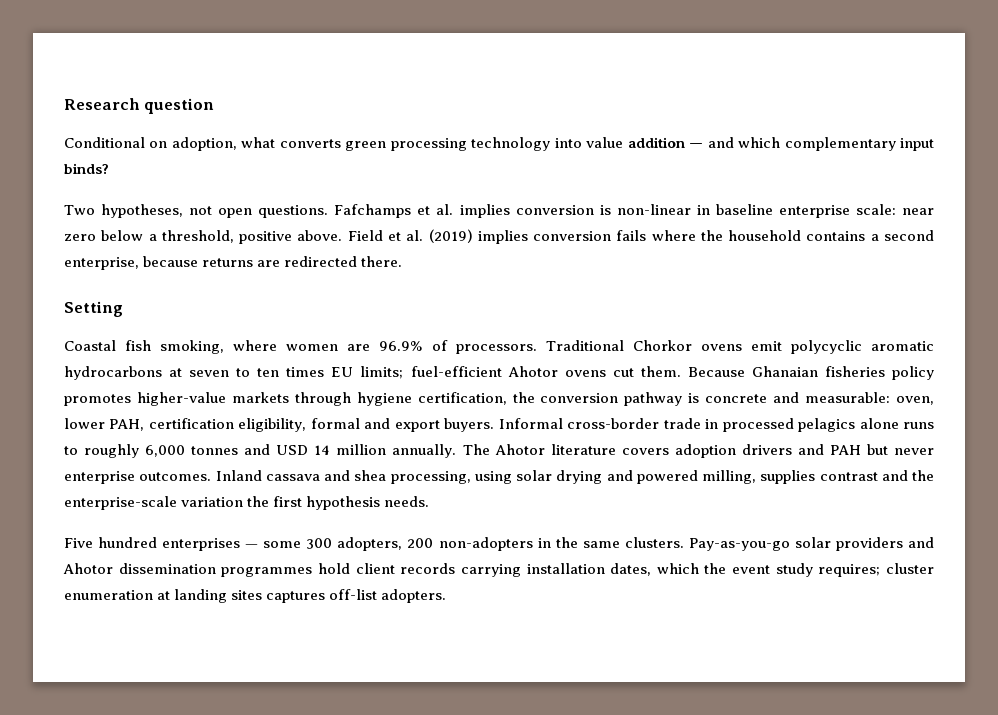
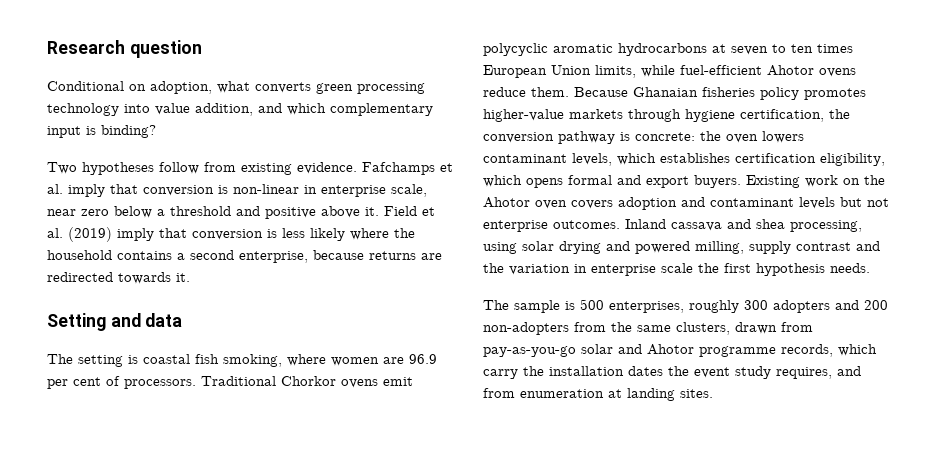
[627,137,704,148] addition — -> [195,103,253,116] addition,
[64,163,109,174] binds? -> [86,125,156,138] is binding?
[101,204,329,218] hypotheses, not open questions. -> [82,162,357,175] hypotheses follow from existing evidence.
[459,204,510,218] implies -> [68,184,138,197] imply that
[715,204,896,218] baseline enterprise scale: -> [321,184,427,197] enterprise scale,
[161,229,647,244] threshold, positive above. Field et al. (2019) implies conversion fails -> [170,206,435,219] [47,227,345,242] threshold and positive above it. Field et al. (2019) imply that conversion is less likely
[361,256,403,267] there. -> [118,272,190,284] towards it.
[64,340,116,351] // Coastal -> [110,313,183,327] [47,354,190,367] and data // The setting is coastal
[379,341,423,351] 96.9% -> [409,354,437,364] [47,377,101,389] 96.9 per cent
[331,366,404,379] EU limits; -> [483,65,675,78] European Union limits, while
[612,368,634,377] cut -> [483,87,526,97] reduce
[705,392,934,405] [64,418,934,432] [64,444,934,458] concrete and measurable: oven, lower PAH, certification eligibility, formal and export buyers. Informal cross-border trade in processed pelagics alone runs to roughly 6,000 tonnes and USD 14 million annually. The Ahotor literature covers adoption drivers and PAH but never -> [635,131,804,143] [483,153,885,166] [483,175,885,188] [483,197,889,210] concrete: the oven lowers contaminant levels, which establishes certification eligibility, which opens formal and export buyers. Existing work on the Ahotor oven covers adoption and contaminant levels but not
[760,470,816,484] supplies -> [749,241,791,254] supply
[64,496,244,510] enterprise-scale variation -> [509,263,693,276] variation in enterprise scale
[64,537,403,551] Five hundred enterprises — some 300 adopters, -> [483,299,859,313] The sample is 500 enterprises, roughly 300 adopters and
[537,538,551,548] in -> [574,322,606,332] from
[624,537,934,551] [63,563,934,577] [64,589,447,603] clusters. Pay-as-you-go solar providers and Ahotor dissemination programmes hold client records carrying installation dates, which the event study requires; cluster enumeration at landing sites captures off-list adopters. -> [676,322,813,335] [483,344,877,357] [483,366,861,379] [483,388,713,401] clusters, drawn from pay-as-you-go solar and Ahotor programme records, which carry the installation dates the event study requires, and from enumeration at landing sites.

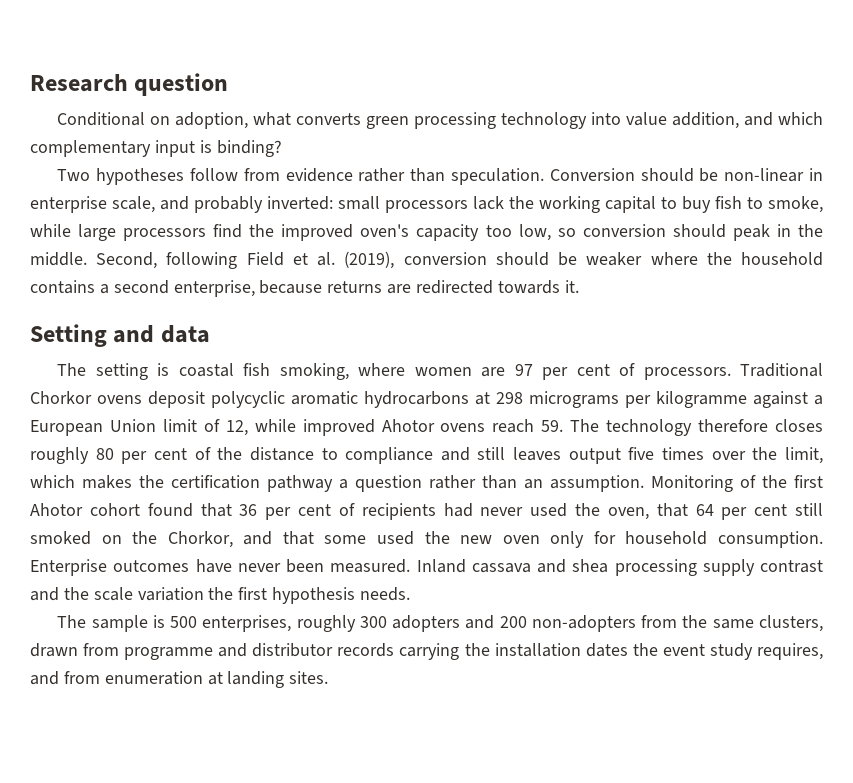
[241,162,453,175] [47,184,427,197] [47,206,435,219] [47,227,345,242] existing evidence. Fafchamps et al. imply that conversion is non-linear in enterprise scale, near zero below a threshold and positive above it. Field et al. (2019) imply that conversion is less likely -> [285,168,823,185] [30,196,823,213] [30,224,824,241] [30,251,643,269] evidence rather than speculation. Conversion should be non-linear in enterprise scale, and probably inverted: small processors lack the working capital to buy fish to smoke, while large processors find the improved oven's capacity too low, so conversion should peak in the middle. Second, following Field et al. (2019), conversion should be weaker
[409,354,437,364] 96.9 -> [514,364,533,376] 97
[383,377,413,386] emit -> [148,391,205,408] deposit
[731,44,853,55] [483,65,856,78] [483,87,866,100] [483,109,850,122] [483,131,804,144] [483,153,885,166] [483,175,885,188] [483,197,889,210] [483,219,862,232] [483,241,880,254] [483,263,693,276] seven to ten times European Union limits, while fuel-efficient Ahotor ovens reduce them. Because Ghanaian fisheries policy promotes higher-value markets through hygiene certification, the conversion pathway is concrete: the oven lowers contaminant levels, which establishes certification eligibility, which opens formal and export buyers. Existing work on the Ahotor oven covers adoption and contaminant levels but not enterprise outcomes. Inland cassava and shea processing, using solar drying and powered milling, supply contrast and the variation in enterprise scale -> [496,391,823,408] [30,419,824,436] [30,447,823,464] [30,475,823,492] [30,503,824,520] [30,531,823,548] [30,559,823,576] [30,587,204,601] 298 micrograms per kilogramme against a European Union limit of 12, while improved Ahotor ovens reach 59. The technology therefore closes roughly 80 per cent of the distance to compliance and still leaves output five times over the limit, which makes the certification pathway a question rather than an assumption. Monitoring of the first Ahotor cohort found that 36 per cent of recipients had never used the oven, that 64 per cent still smoked on the Chorkor, and that some used the new oven only for household consumption. Enterprise outcomes have never been measured. Inland cassava and shea processing supply contrast and the scale variation
[483,344,877,357] [483,369,518,379] pay-as-you-go solar and Ahotor programme records, which carry -> [124,643,460,660] programme and distributor records carrying

